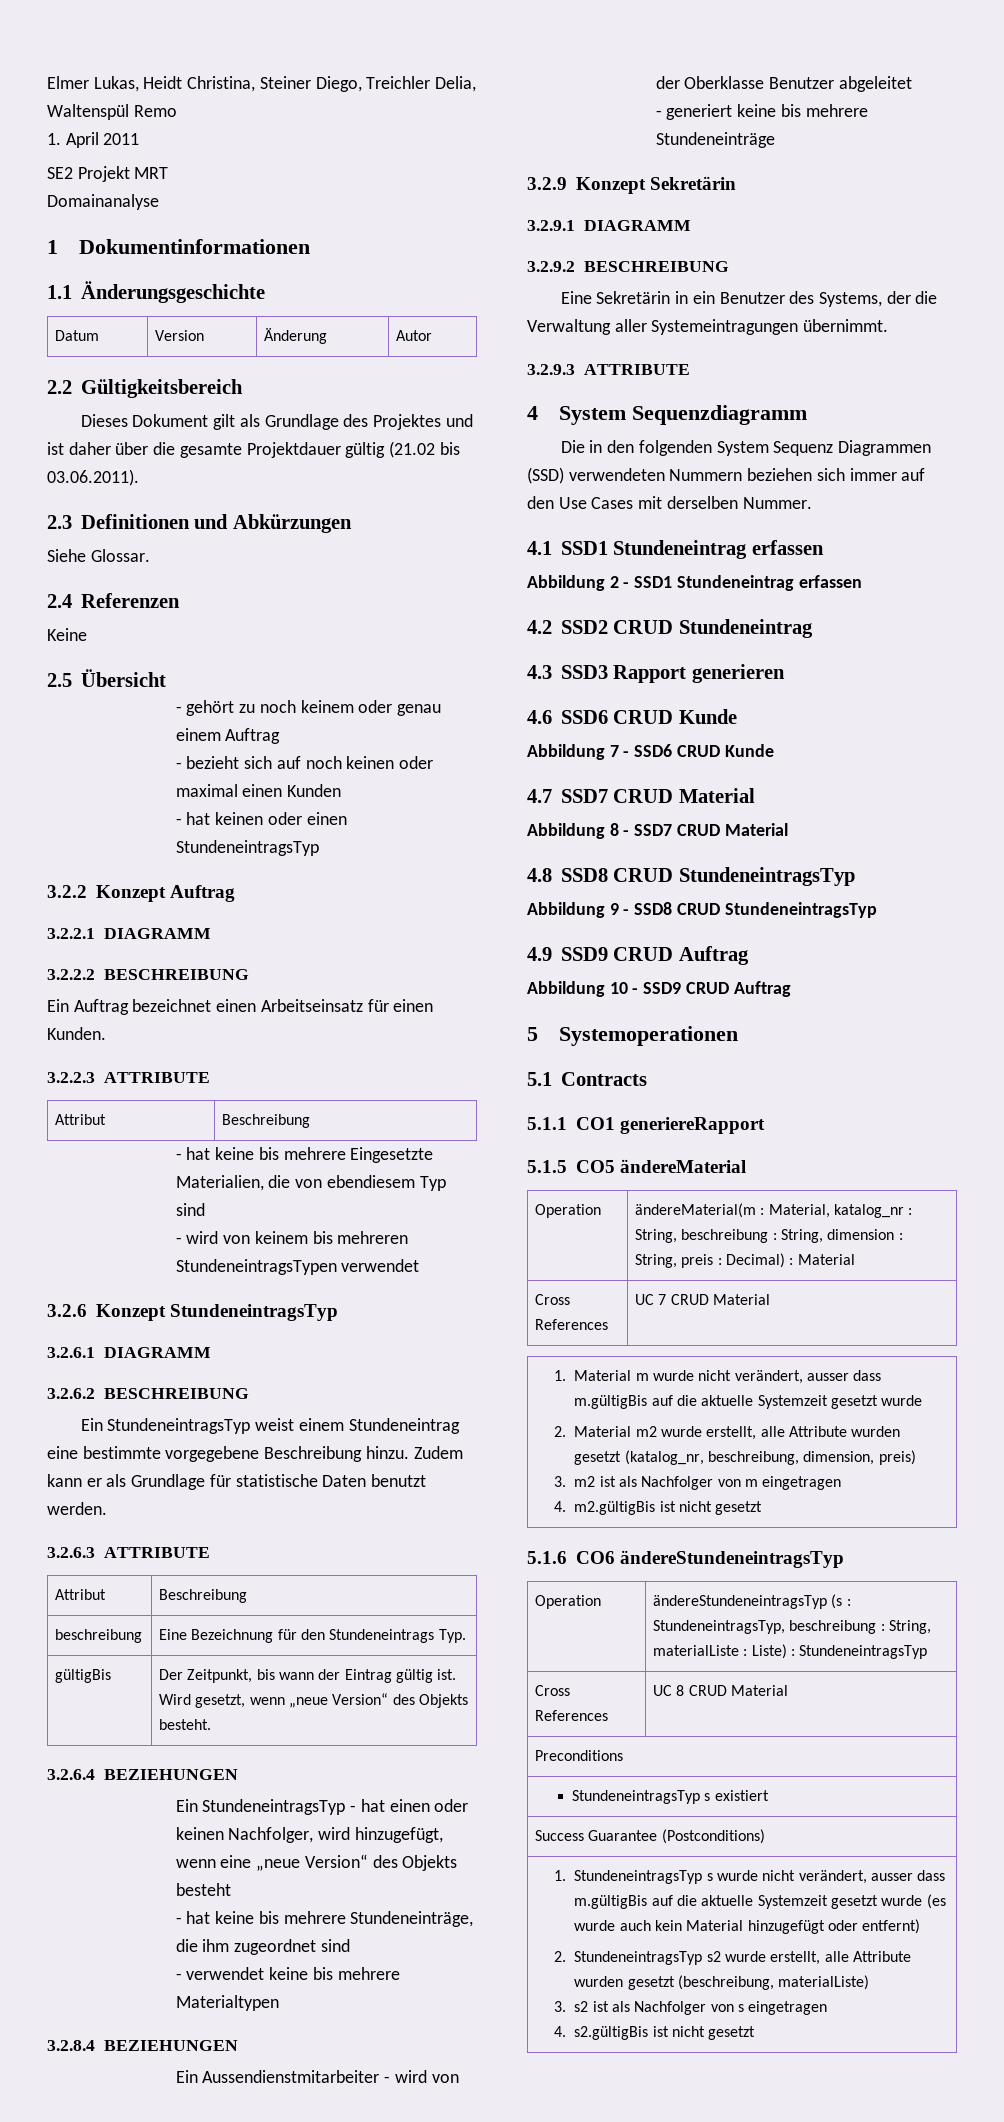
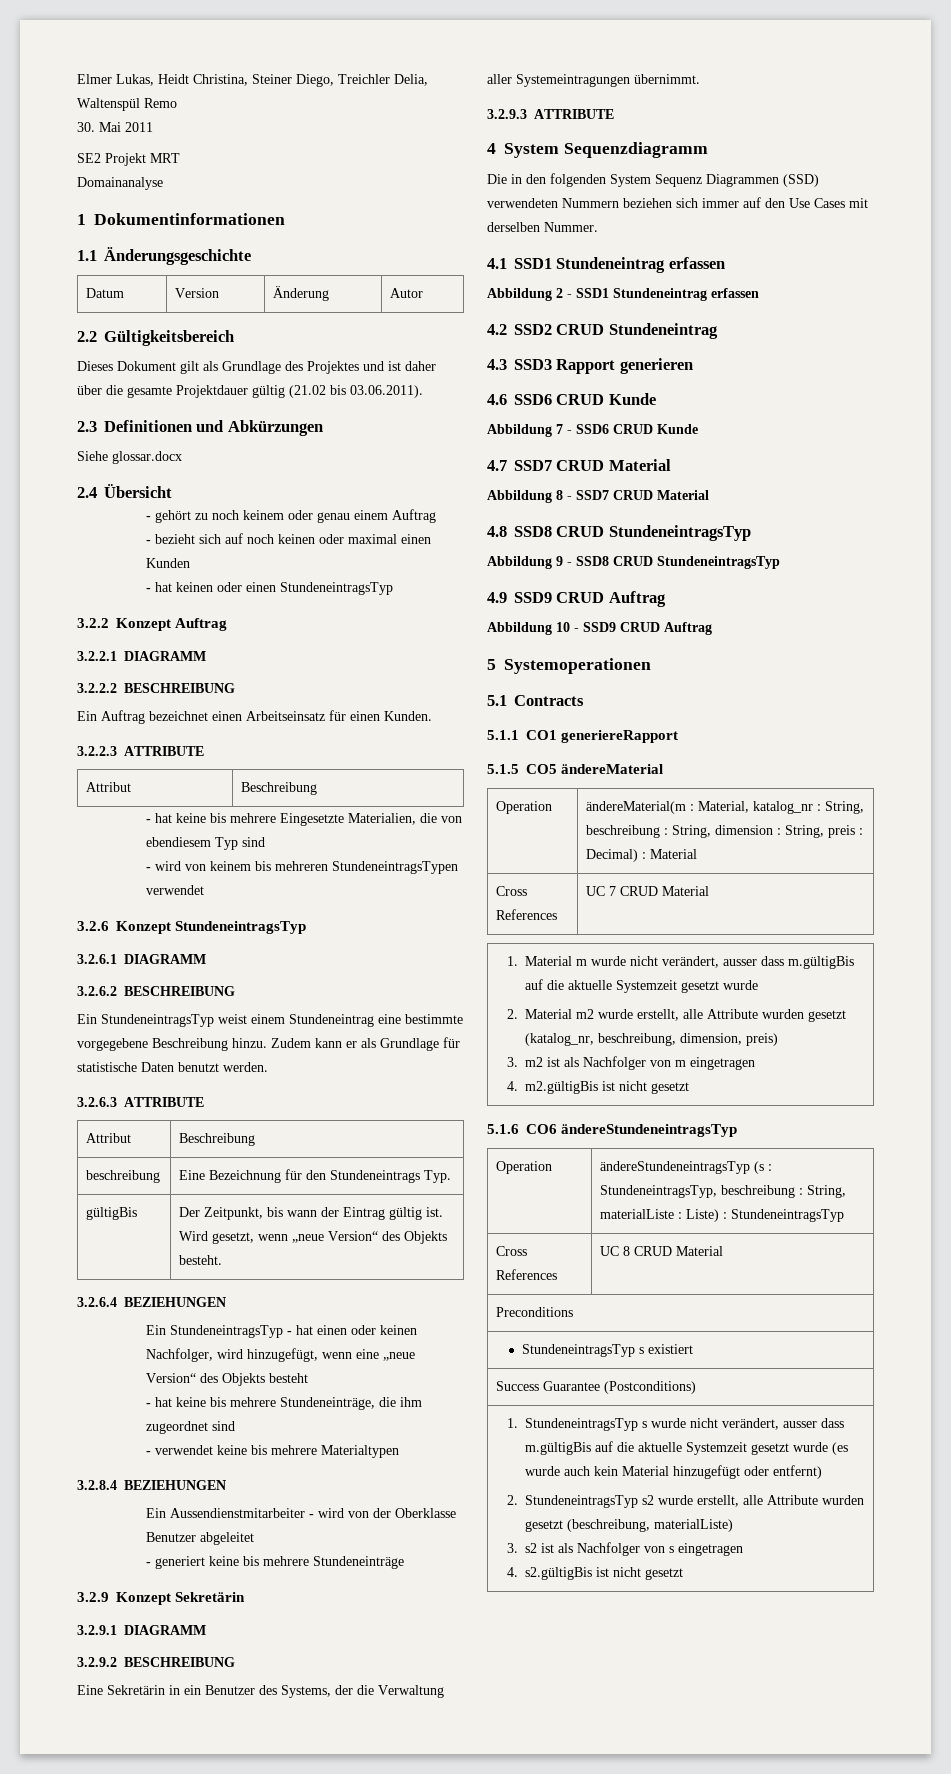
[47,132,99,148] 1. April -> [77,122,121,132] 30. Mai
[90,549,150,562] [47,593,180,608] [47,628,87,641] [47,673,72,687] Glossar. // 2.4 Referenzen // Keine // 2.5 -> [112,451,182,464] [77,487,97,498] glossar.docx // 2.4

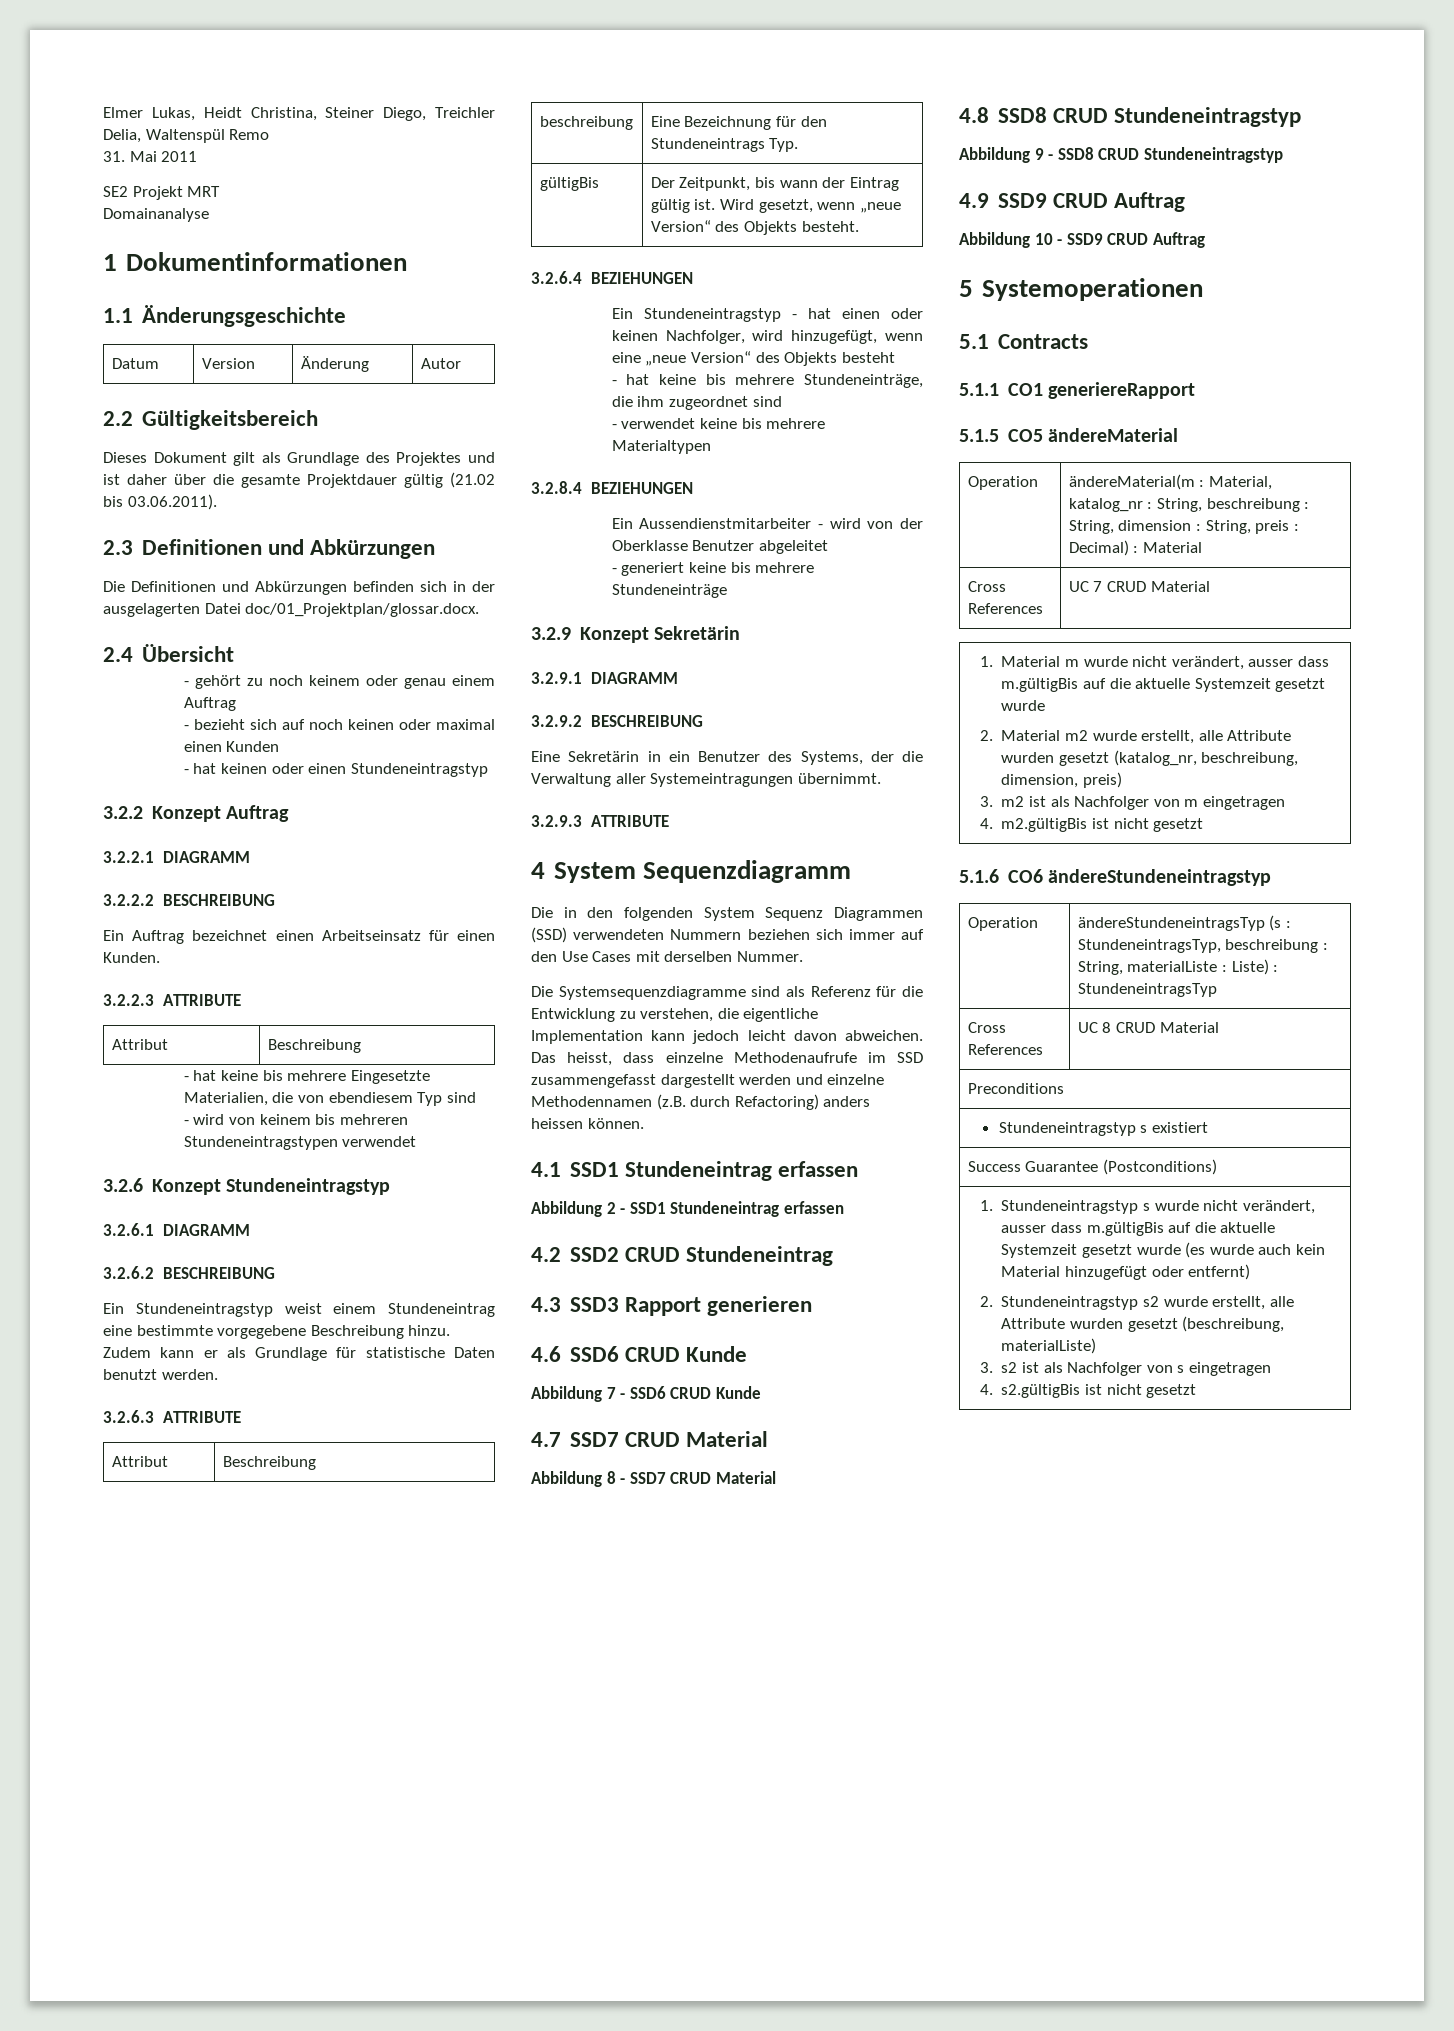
[77,122,95,132] 30. -> [103,151,125,162] 31.
[77,451,182,464] Siehe glossar.docx -> [103,581,495,595] [103,603,480,617] Die Definitionen und Abkürzungen befinden sich in der ausgelagerten Datei doc/01_Projektplan/glossar.docx.
[280,582,394,595] StundeneintragsTyp -> [350,763,488,777] Stundeneintragstyp
[332,861,459,874] StundeneintragsTypen -> [183,1136,338,1150] Stundeneintragstypen
[175,921,307,934] StundeneintragsTyp -> [225,1178,390,1195] Stundeneintragstyp
[101,1014,214,1027] StundeneintragsTyp -> [135,1303,273,1317] Stundeneintragstyp
[170,1325,284,1338] StundeneintragsTyp -> [643,308,781,322] Stundeneintragstyp
(598, 227) none -> [531,986,923,1000] [531,1008,819,1022] [531,1030,923,1044] [531,1052,923,1066] [531,1074,885,1088] [531,1094,871,1110] [531,1118,644,1129] // Die Systemsequenzdiagramme sind als Referenz für die Entwicklung zu verstehen, die eigentliche Implementation kann jedoch leicht davon abweichen. Das heisst, dass einzelne Methodenaufrufe im SSD zusammengefasst dargestellt werden und einzelne Methodennamen (z.B. durch Refactoring) anders heissen können.
[608,525,751,541] StundeneintragsTyp -> [1113,107,1301,127] Stundeneintragstyp
[657,556,780,569] StundeneintragsTyp -> [1143,147,1283,163] Stundeneintragstyp
[561,1124,738,1137] ändereStundeneintragsTyp -> [1047,869,1271,886] ändereStundeneintragstyp
[522,1344,636,1357] StundeneintragsTyp -> [998,1122,1136,1136] Stundeneintragstyp
[524,1418,638,1431] StundeneintragsTyp -> [1001,1200,1139,1214] Stundeneintragstyp
[524,1495,638,1508] StundeneintragsTyp -> [1001,1296,1139,1310] Stundeneintragstyp

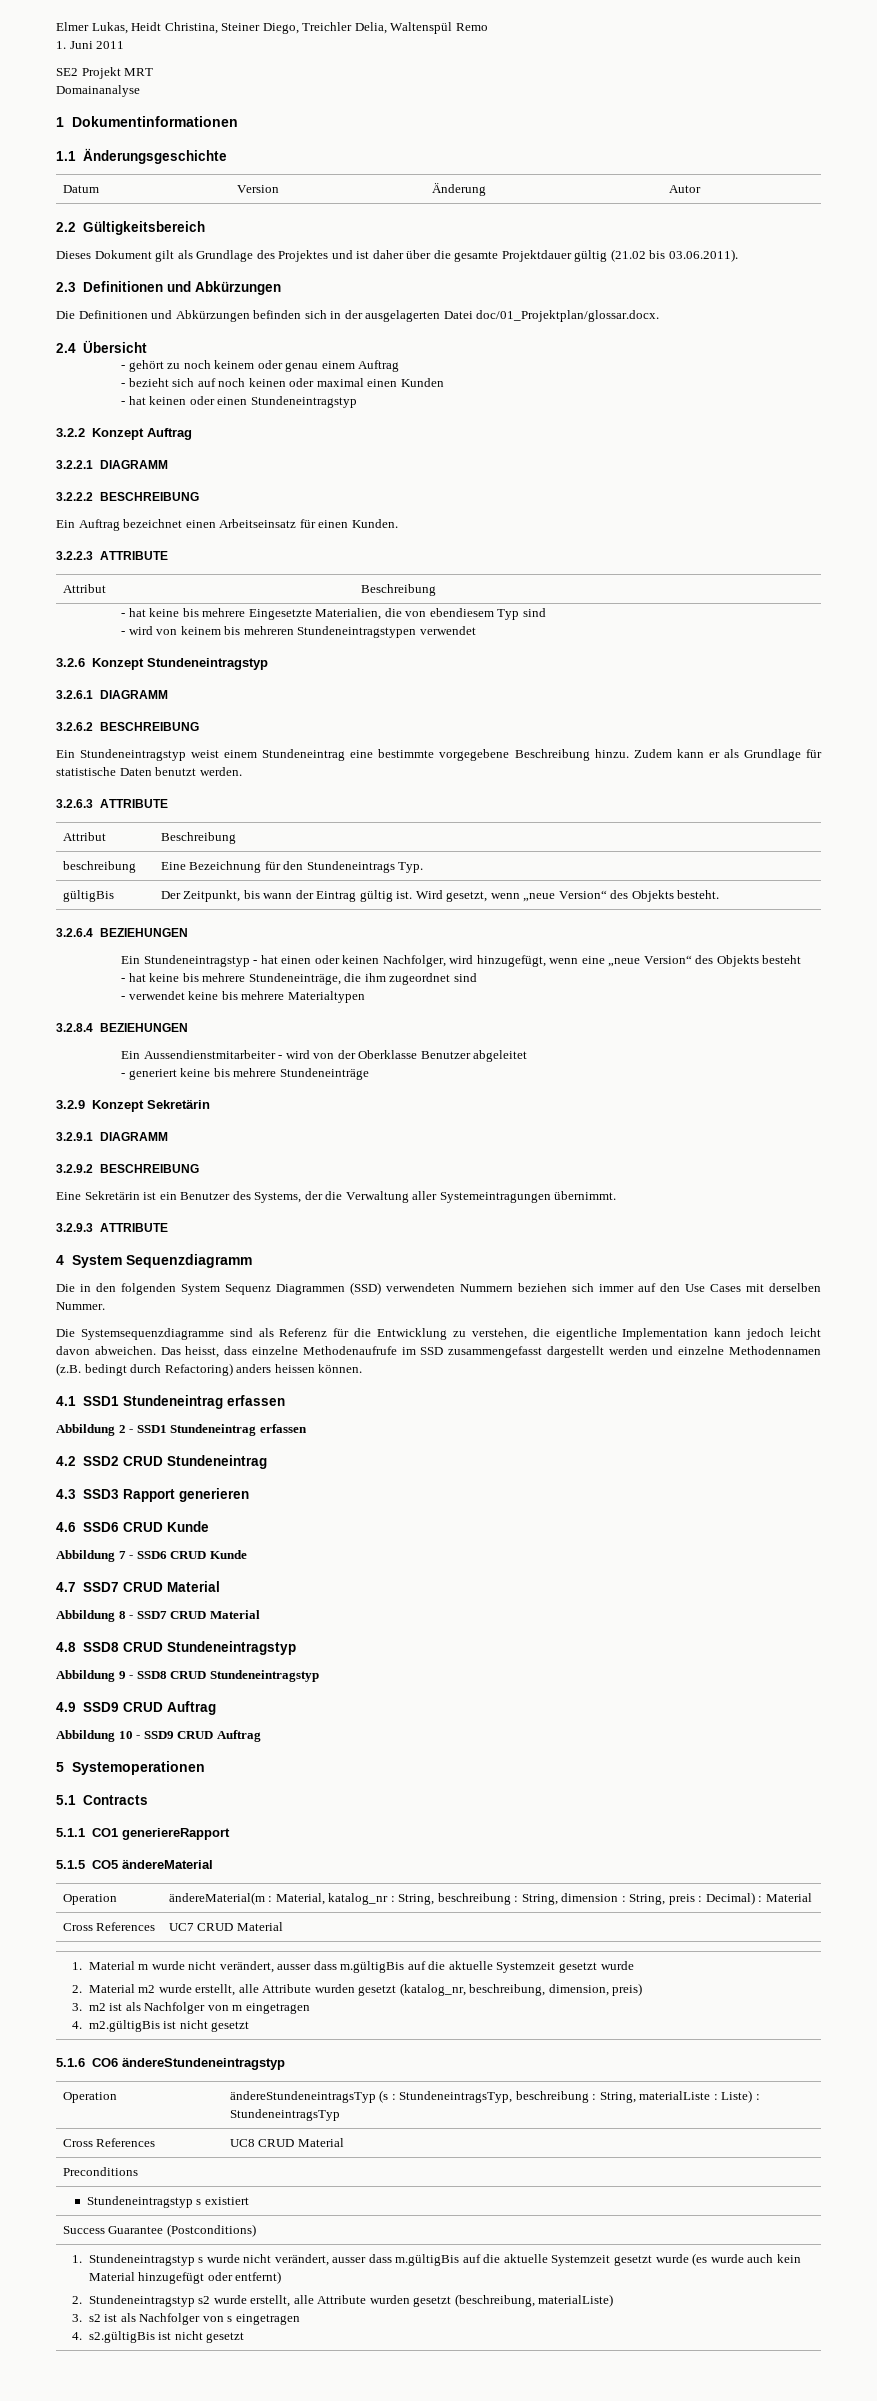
[103,151,157,162] 31. Mai -> [56,41,93,49] 1. Juni
[647,751,661,762] in -> [143,1192,157,1200] ist
(686, 1102) none -> [84,1364,127,1376] bedingt
[1068,581,1103,592] UC 7 -> [168,1923,194,1931] UC7
[1077,1022,1112,1033] UC 8 -> [229,2139,255,2147] UC8

